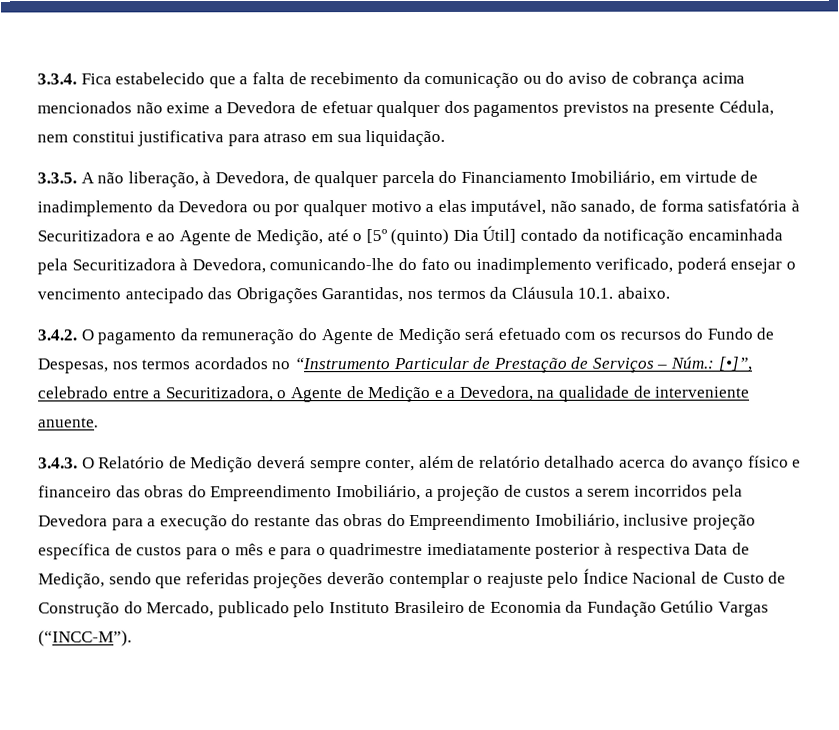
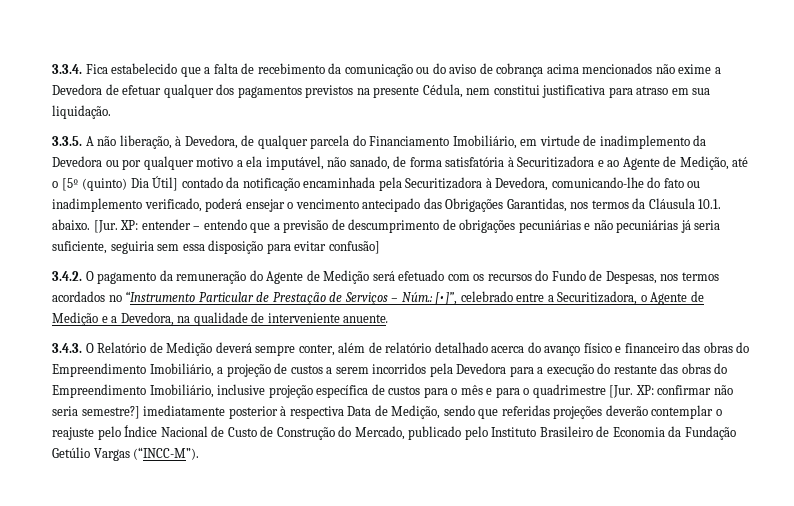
[437,199,467,212] elas -> [246,156,263,167] ela
(670, 292) none -> [93,219,721,233] [52,240,380,254] [Jur. XP: entender – entendo que a previsão de descumprimento de obrigações pecuniárias e não pecuniárias já seria suficiente, seguiria sem essa disposição para evitar confusão]
(424, 551) none -> [609,385,733,398] [52,406,140,419] [Jur. XP: confirmar não seria semestre?]

